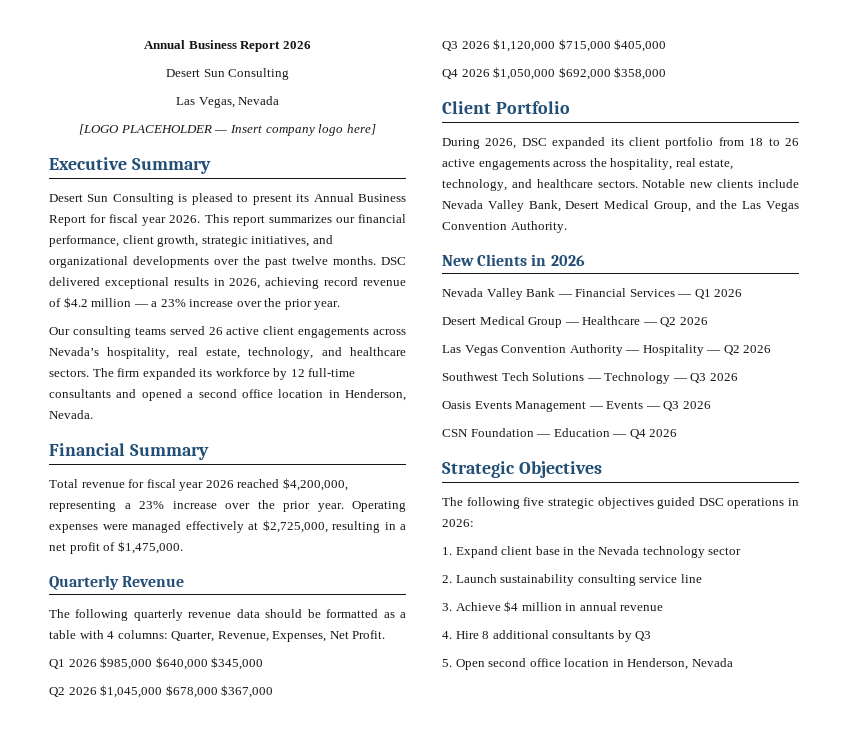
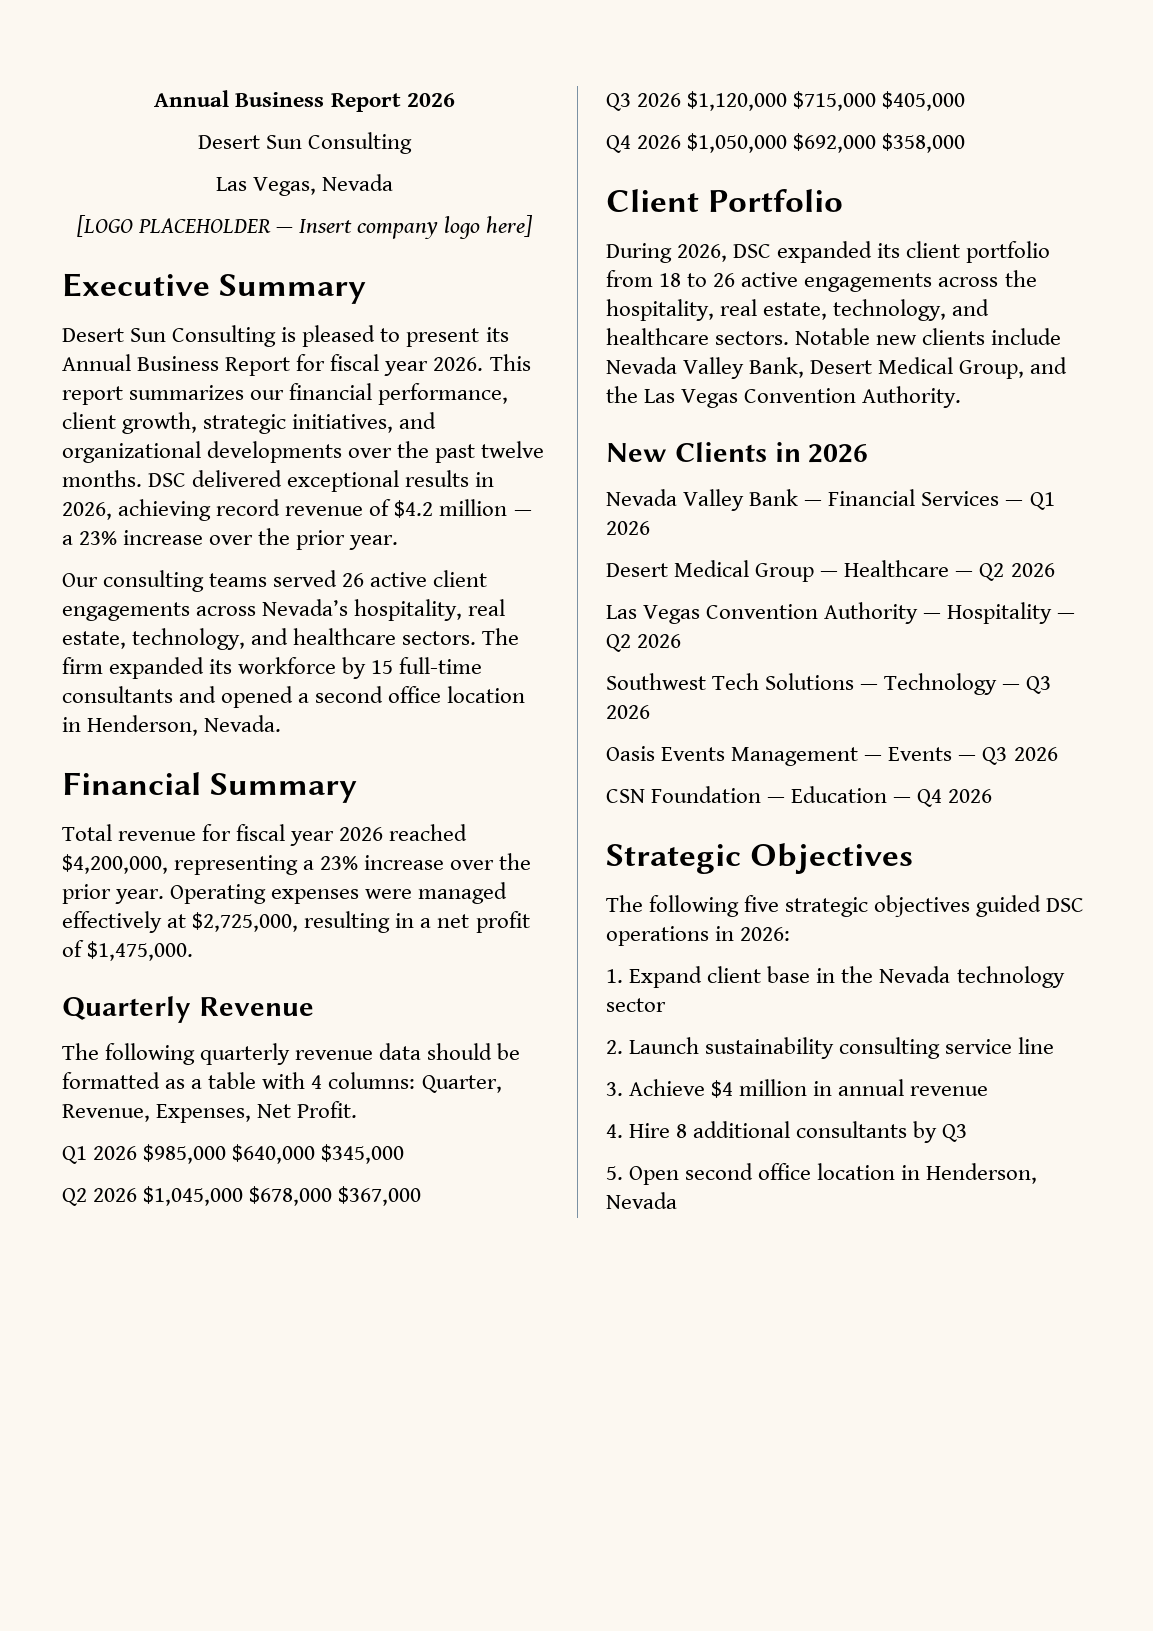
[290,369,305,377] 12 -> [371,660,394,674] 15

